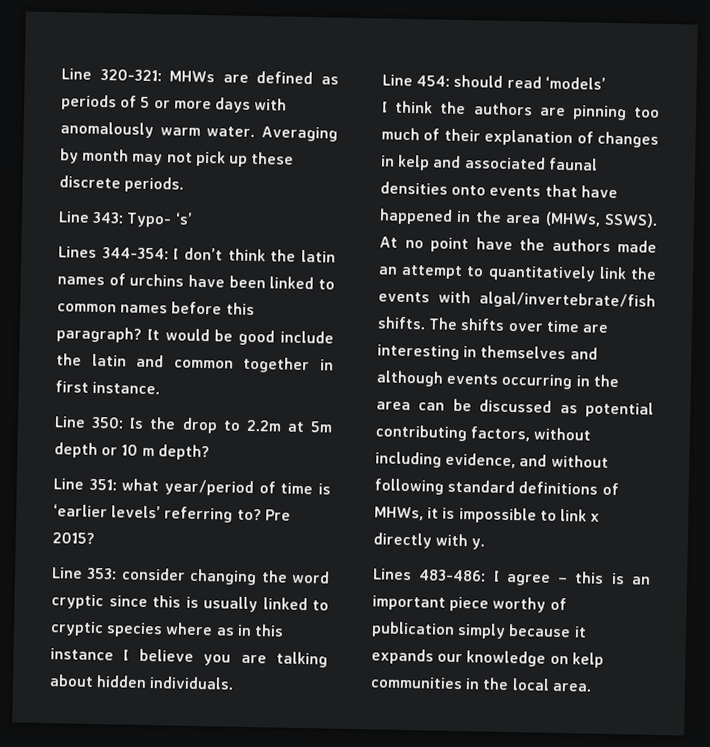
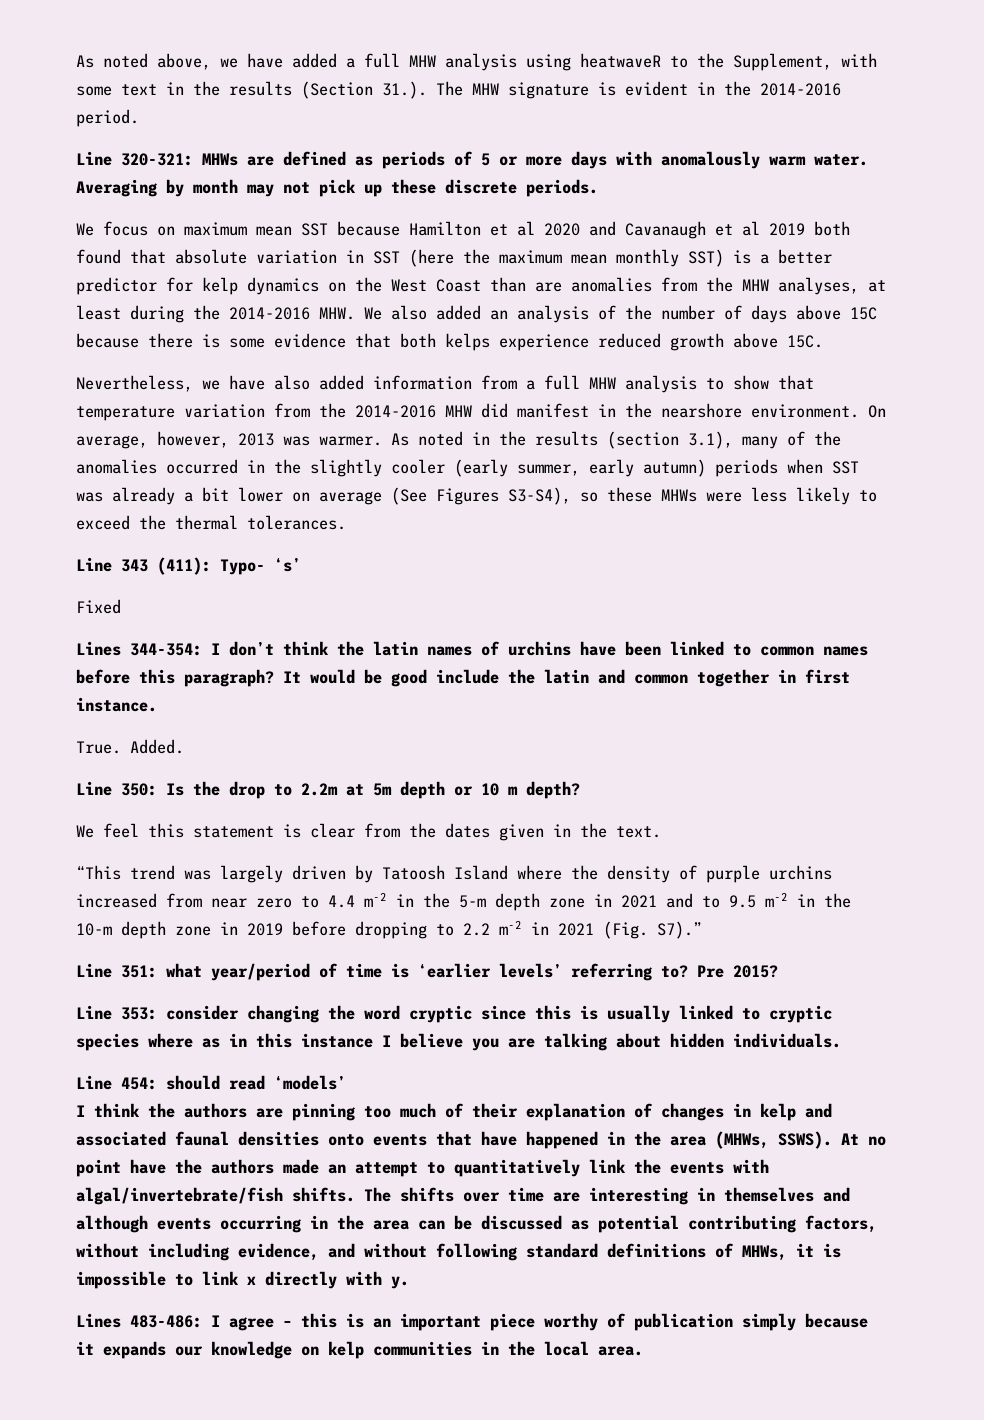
(61, 74) none -> [76,53,877,71] [76,81,841,99] [76,109,139,127] As noted above, we have added a full MHW analysis using heatwaveR to the Supplement, with some text in the results (Section 31.). The MHW signature is evident in the 2014-2016 period. //
[58,211,125,224] // Line 343: -> [76,221,850,239] [76,249,832,267] [76,277,886,295] [76,305,877,323] [76,333,823,351] [76,375,814,393] [76,403,886,421] [76,431,841,449] [76,459,859,477] [76,487,877,505] [76,515,346,530] [76,557,211,575] // We focus on maximum mean SST because Hamilton et al 2020 and Cavanaugh et al 2019 both found that absolute variation in SST (here the maximum mean monthly SST) is a better predictor for kelp dynamics on the West Coast than are anomalies from the MHW analyses, at least during the 2014-2016 MHW. We also added an analysis of the number of days above 15C because there is some evidence that both kelps experience reduced growth above 15C. // Nevertheless, we have also added information from a full MHW analysis to show that temperature variation from the 2014-2016 MHW did manifest in the nearshore environment. On average, however, 2013 was warmer. As noted in the results (section 3.1), many of the anomalies occurred in the slightly cooler (early summer, early autumn) periods when SST was already a bit lower on average (See Figures S3-S4), so these MHWs were less likely to exceed the thermal tolerances. // Line 343 (411):
(193, 218) none -> [76,599,121,614] // Fixed
(161, 388) none -> [76,739,184,754] // True. Added.
(210, 452) none -> [76,823,661,841] [76,865,832,883] [76,892,851,911] [76,920,702,939] // We feel this statement is clear from the dates given in the text. // “This trend was largely driven by Tatoosh Island where the density of purple urchins increased from near zero to 4.4 m-2 in the 5-m depth zone in 2021 and to 9.5 m-2 in the 10-m depth zone in 2019 before dropping to 2.2 m-2 in 2021 (Fig. S7).”

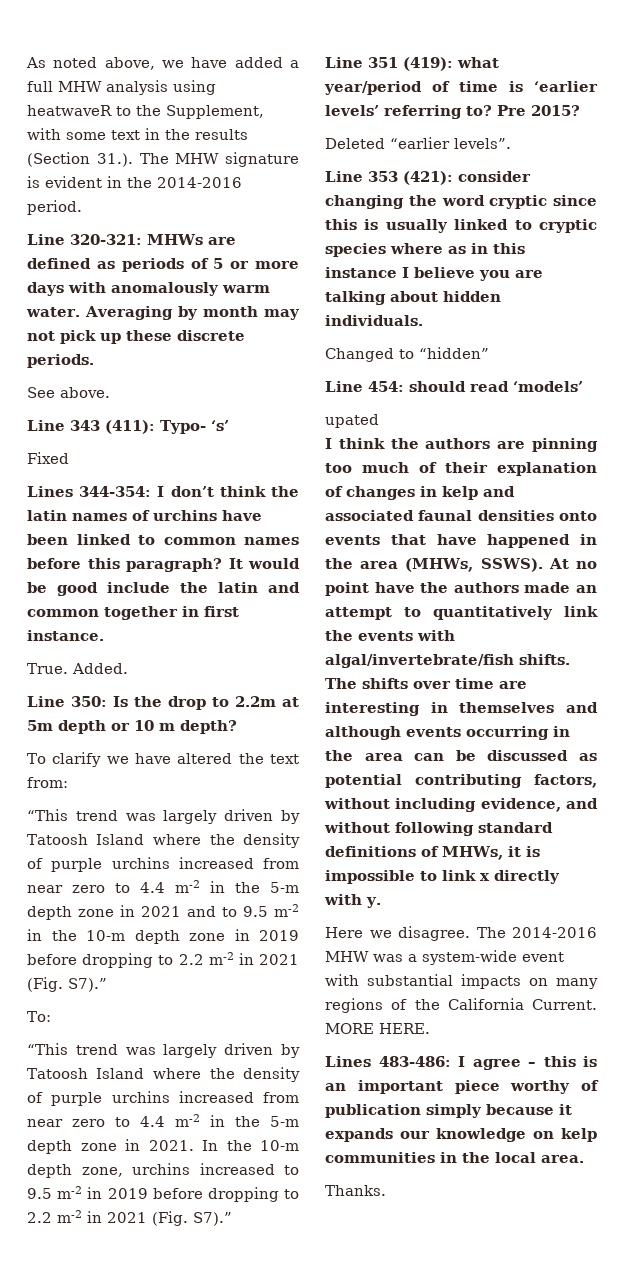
[76,221,850,239] [76,249,832,267] [76,277,886,295] [76,305,877,323] [76,333,823,351] [76,375,814,393] [76,403,886,421] [76,431,841,449] [76,459,859,477] [76,487,877,505] [76,515,346,530] We focus on maximum mean SST because Hamilton et al 2020 and Cavanaugh et al 2019 both found that absolute variation in SST (here the maximum mean monthly SST) is a better predictor for kelp dynamics on the West Coast than are anomalies from the MHW analyses, at least during the 2014-2016 MHW. We also added an analysis of the number of days above 15C because there is some evidence that both kelps experience reduced growth above 15C. // Nevertheless, we have also added information from a full MHW analysis to show that temperature variation from the 2014-2016 MHW did manifest in the nearshore environment. On average, however, 2013 was warmer. As noted in the results (section 3.1), many of the anomalies occurred in the slightly cooler (early summer, early autumn) periods when SST was already a bit lower on average (See Figures S3-S4), so these MHWs were less likely to exceed the thermal tolerances. -> [27,387,110,398] See above.
[76,823,661,841] We feel this statement is clear from the dates given in the text. -> [27,752,299,767] [27,777,68,788] To clarify we have altered the text from:
[76,963,157,978] // Line 351: -> [27,1011,51,1022] [27,1043,300,1058] [27,1067,300,1082] [27,1091,299,1106] [27,1114,299,1127] [27,1139,299,1154] [27,1163,299,1178] [27,1186,299,1202] [27,1210,232,1226] [325,57,453,71] // To: // “This trend was largely driven by Tatoosh Island where the density of purple urchins increased from near zero to 4.4 m-2 in the 5-m depth zone in 2021. In the 10-m depth zone, urchins increased to 9.5 m-2 in 2019 before dropping to 2.2 m-2 in 2021 (Fig. S7).” // Line 351 (419):
[76,1005,157,1020] // Line 353: -> [325,137,511,149] [325,171,453,185] // Deleted “earlier levels”. // Line 353 (421):
(841, 1040) none -> [325,347,489,362] // Changed to “hidden”
(346, 1082) none -> [325,414,379,428] // upated
(409, 1282) none -> [325,926,597,941] [325,950,564,965] [325,974,598,989] [325,998,597,1013] [325,1023,430,1034] // Here we disagree. The 2014-2016 MHW was a system-wide event with substantial impacts on many regions of the California Current. MORE HERE.
(643, 1351) none -> [325,1185,386,1196] // Thanks.

